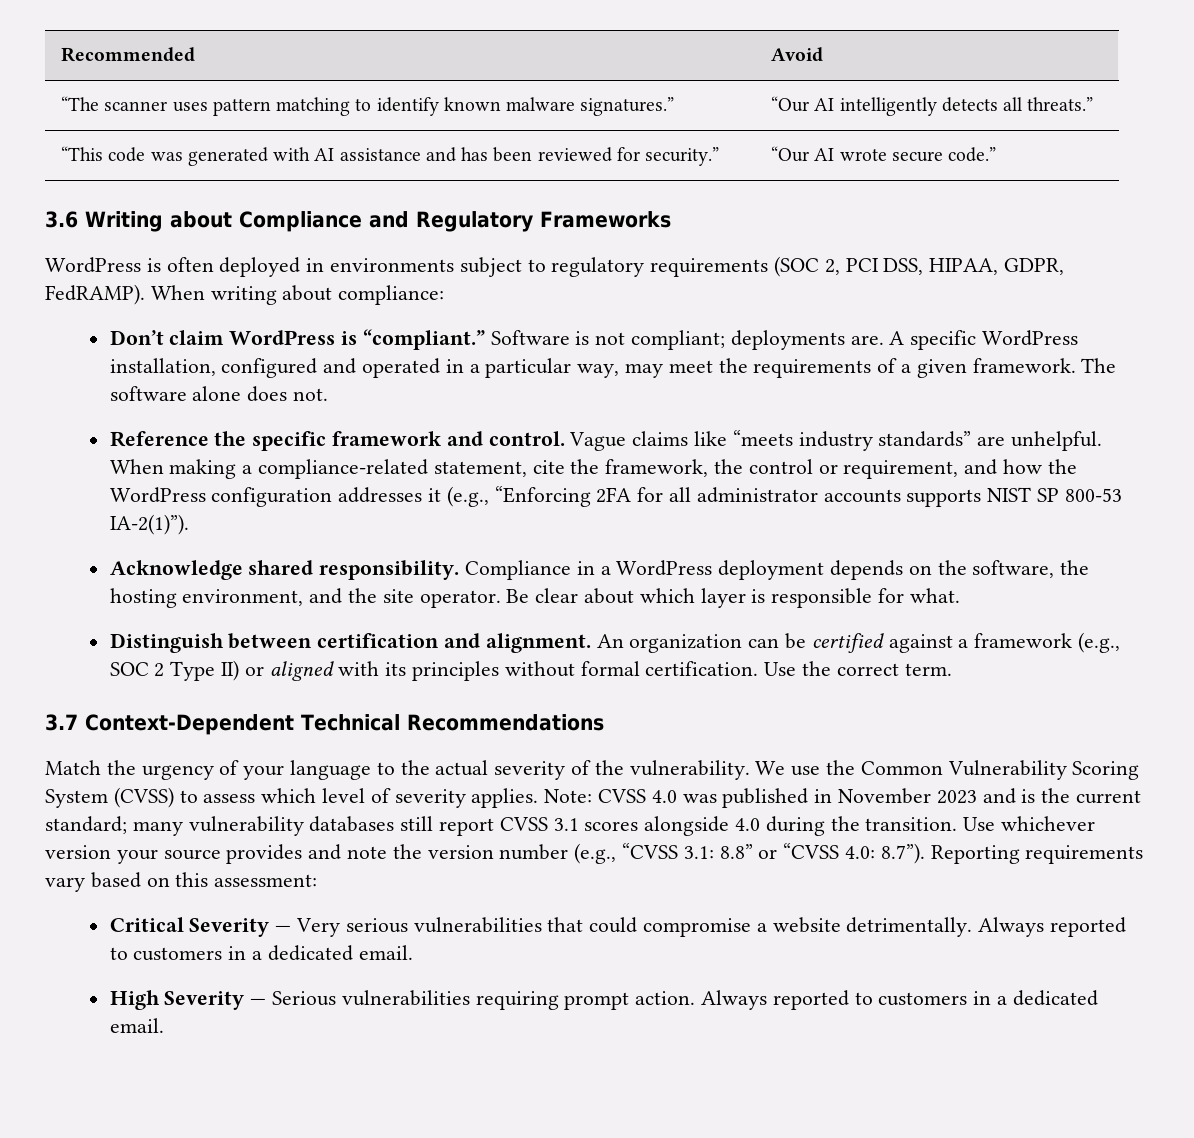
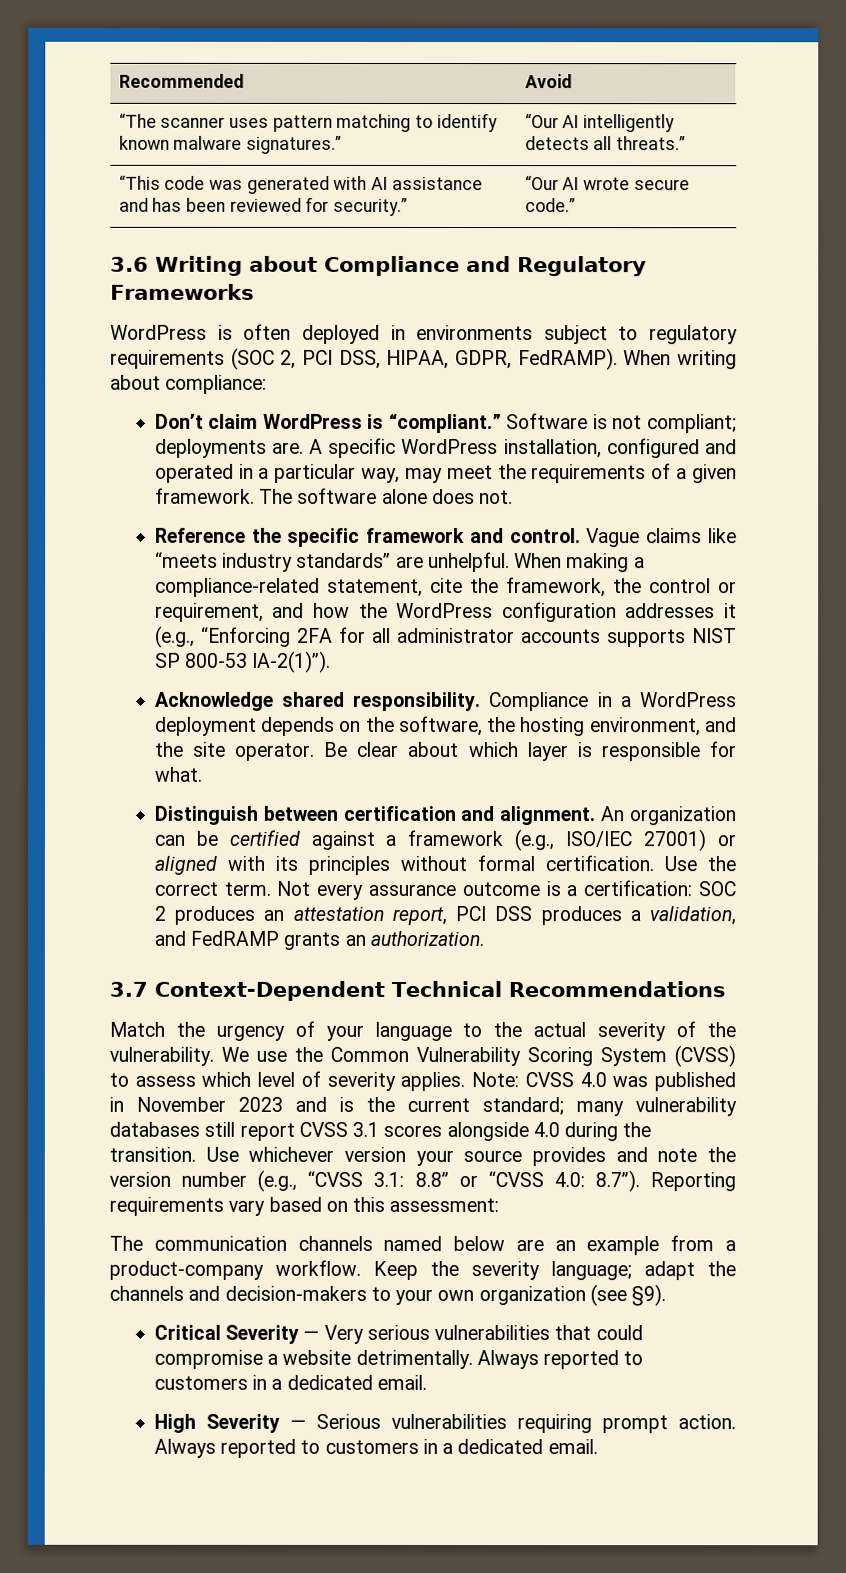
[109,660,239,681] SOC 2 Type II) -> [565,829,707,852] ISO/IEC 27001)
(952, 669) none -> [276,880,737,900] [153,905,736,926] [153,930,484,950] Not every assurance outcome is a certification: SOC 2 produces an attestation report, PCI DSS produces a validation, and FedRAMP grants an authorization.
(318, 880) none -> [109,1235,736,1256] [109,1259,736,1281] [109,1284,667,1307] // The communication channels named below are an example from a product-company workflow. Keep the severity language; adapt the channels and decision-makers to your own organization (see §9).

